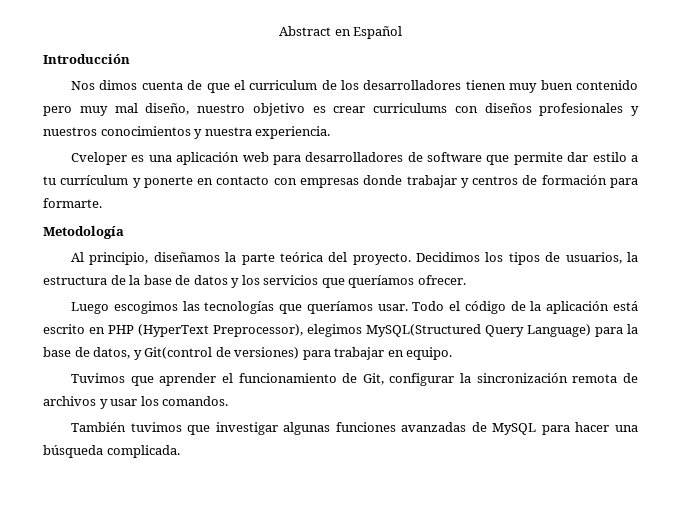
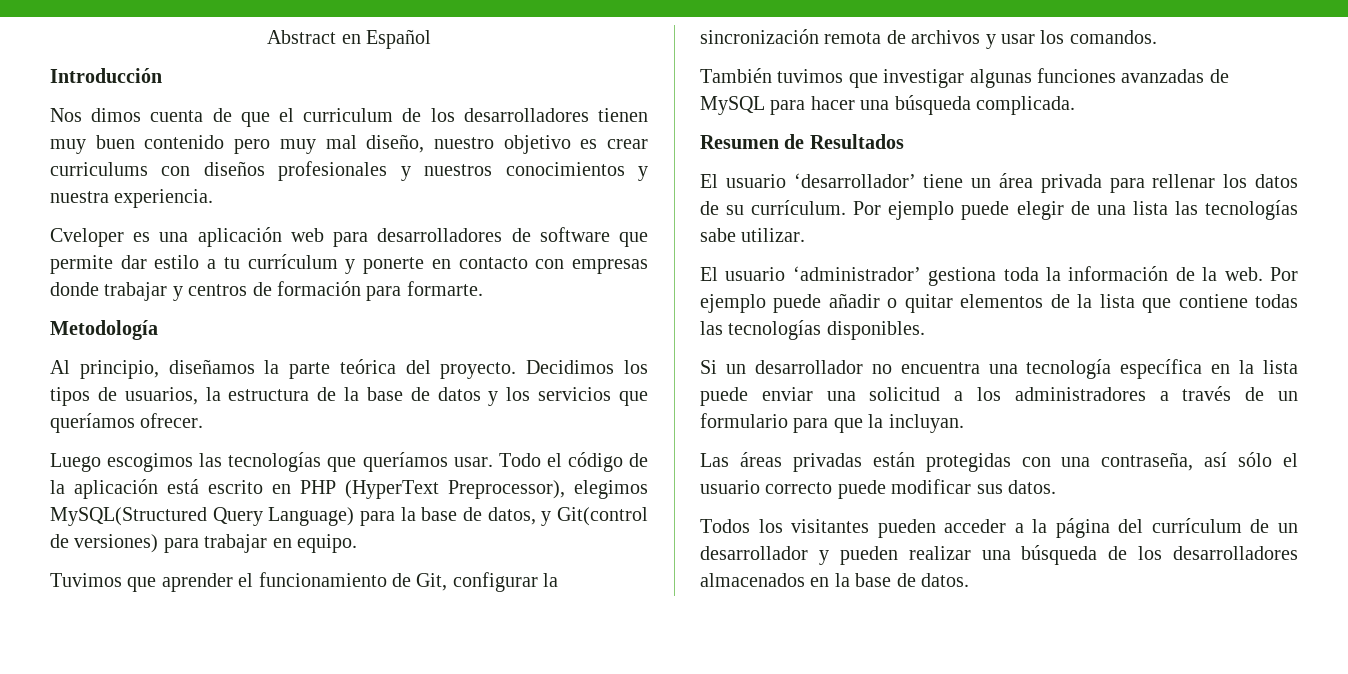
(180, 451) none -> [700,134,904,149] [700,173,1298,193] [700,200,1299,220] [700,228,806,242] [700,266,1298,286] [700,293,1298,313] [700,320,925,340] [700,359,1298,379] [700,386,1298,406] [700,413,964,433] [700,452,1298,472] [700,479,1056,499] [700,518,1298,538] [700,545,1298,565] [700,573,969,587] // Resumen de Resultados // El usuario ‘desarrollador’ tiene un área privada para rellenar los datos de su currículum. Por ejemplo puede elegir de una lista las tecnologías sabe utilizar. // El usuario ‘administrador’ gestiona toda la información de la web. Por ejemplo puede añadir o quitar elementos de la lista que contiene todas las tecnologías disponibles. // Si un desarrollador no encuentra una tecnología específica en la lista puede enviar una solicitud a los administradores a través de un formulario para que la incluyan. // Las áreas privadas están protegidas con una contraseña, así sólo el usuario correcto puede modificar sus datos. // Todos los visitantes pueden acceder a la página del currículum de un desarrollador y pueden realizar una búsqueda de los desarrolladores almacenados en la base de datos.

